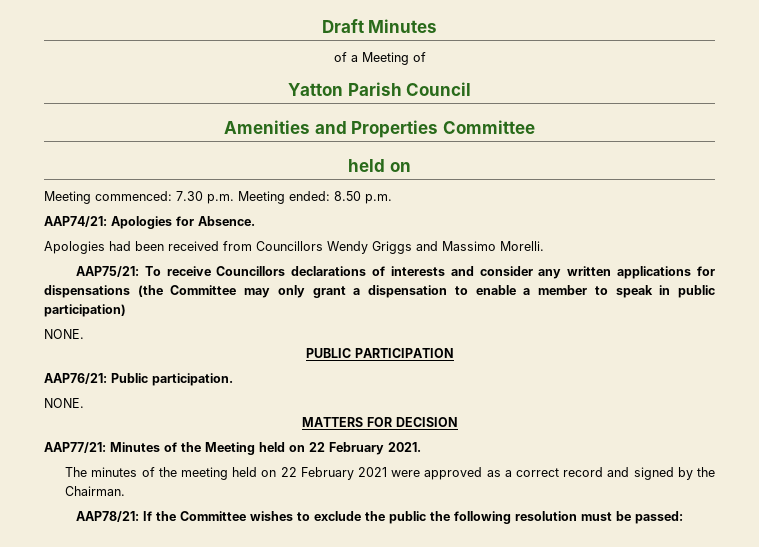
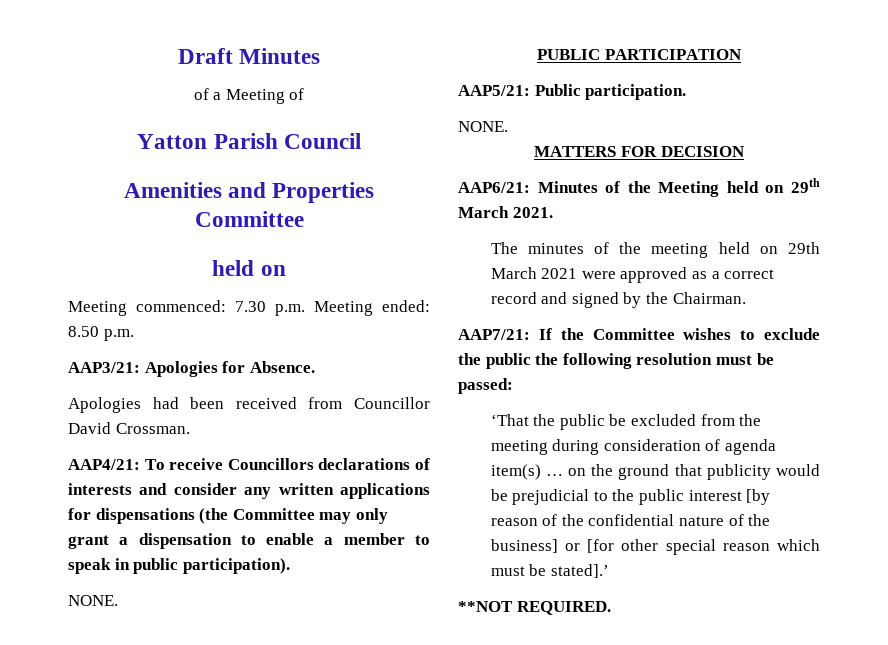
[44,216,107,227] AAP74/21: -> [68,362,140,373] AAP3/21:
[256,241,544,254] [75,266,139,277] Councillors Wendy Griggs and Massimo Morelli. // AAP75/21: -> [354,397,430,409] [68,422,190,434] [68,459,140,470] Councillor David Crossman. // AAP4/21:
[44,304,126,317] participation) -> [182,558,290,574] participation).
[44,373,107,384] AAP76/21: -> [458,85,530,96] AAP5/21:
[44,442,106,453] AAP77/21: -> [458,182,530,193] AAP6/21:
[309,442,384,455] 22 February -> [791,178,820,193] [458,206,509,218] 29th March
[280,467,354,480] 22 February -> [788,242,820,254] [490,267,537,279] 29th March
[75,511,139,522] AAP78/21: -> [458,329,530,340] AAP7/21:
(683, 517) none -> [490,414,762,430] [490,439,776,455] [490,464,820,480] [490,489,771,505] [490,514,771,526] [490,539,820,555] [490,564,609,578] [458,601,611,615] // ‘That the public be excluded from the meeting during consideration of agenda item(s) … on the ground that publicity would be prejudicial to the public interest [by reason of the confidential nature of the business] or [for other special reason which must be stated].’ // **NOT REQUIRED.

